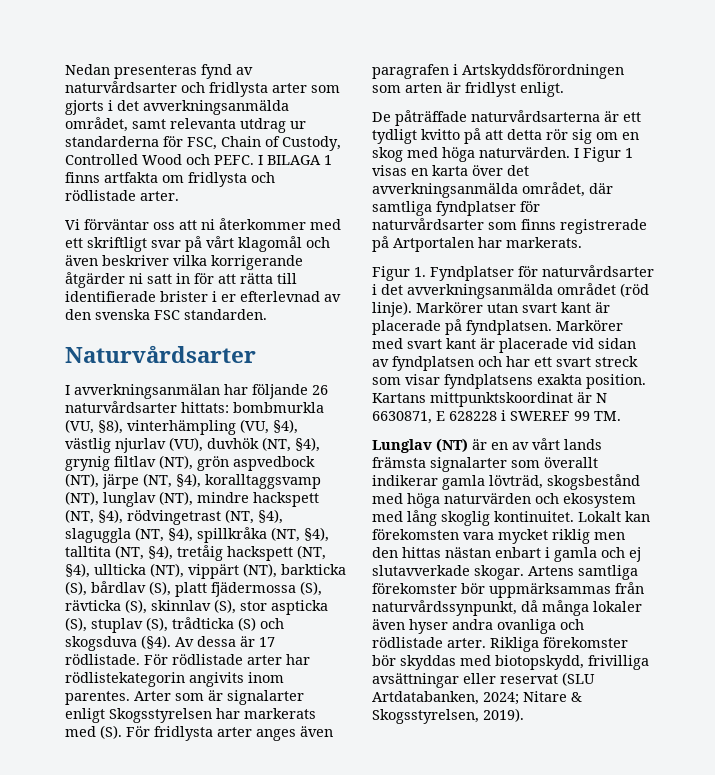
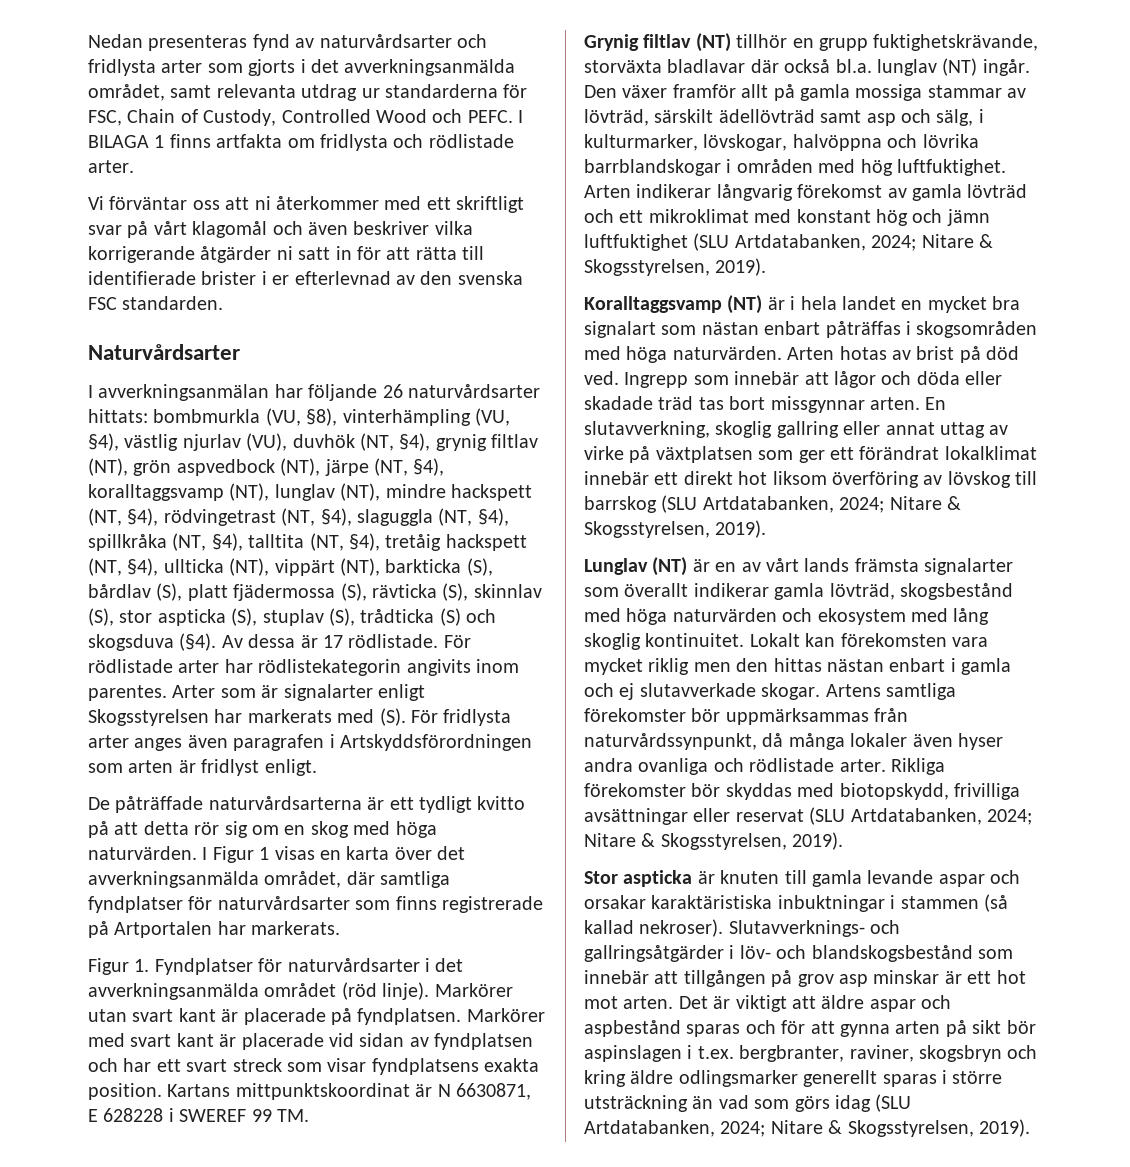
(621, 416) none -> [584,33,1039,52] [584,58,1030,76] [584,84,1027,101] [584,109,984,126] [584,134,979,151] [584,159,1006,176] [584,184,1028,201] [584,209,990,226] [584,233,993,251] [584,258,767,276] [584,295,1021,314] [584,321,1038,338] [584,346,1020,363] [584,371,1003,388] [584,396,947,413] [584,421,1009,438] [584,446,1037,463] [584,471,1038,488] [584,495,961,513] [584,520,767,538] // Grynig filtlav (NT) tillhör en grupp fuktighetskrävande, storväxta bladlavar där också bl.a. lunglav (NT) ingår. Den växer framför allt på gamla mossiga stammar av lövträd, särskilt ädellövträd samt asp och sälg, i kulturmarker, lövskogar, halvöppna och lövrika barrblandskogar i områden med hög luftfuktighet. Arten indikerar långvarig förekomst av gamla lövträd och ett mikroklimat med konstant hög och jämn luftfuktighet (SLU Artdatabanken, 2024; Nitare & Skogsstyrelsen, 2019). // Koralltaggsvamp (NT) är i hela landet en mycket bra signalart som nästan enbart påträffas i skogsområden med höga naturvärden. Arten hotas av brist på död ved. Ingrepp som innebär att lågor och döda eller skadade träd tas bort missgynnar arten. En slutavverkning, skoglig gallring eller annat uttag av virke på växtplatsen som ger ett förändrat lokalklimat innebär ett direkt hot liksom överföring av lövskog till barrskog (SLU Artdatabanken, 2024; Nitare & Skogsstyrelsen, 2019).
(524, 715) none -> [584,870,1021,887] [584,894,1008,912] [584,919,901,937] [584,945,1013,962] [584,970,1026,987] [584,995,952,1012] [584,1020,1036,1037] [584,1045,1038,1062] [584,1070,1003,1087] [584,1094,912,1112] [584,1119,1030,1137] // Stor aspticka är knuten till gamla levande aspar och orsakar karaktäristiska inbuktningar i stammen (så kallad nekroser). Slutavverknings- och gallringsåtgärder i löv- och blandskogsbestånd som innebär att tillgången på grov asp minskar är ett hot mot arten. Det är viktigt att äldre aspar och aspbestånd sparas och för att gynna arten på sikt bör aspinslagen i t.ex. bergbranter, raviner, skogsbryn och kring äldre odlingsmarker generellt sparas i större utsträckning än vad som görs idag (SLU Artdatabanken, 2024; Nitare & Skogsstyrelsen, 2019).

